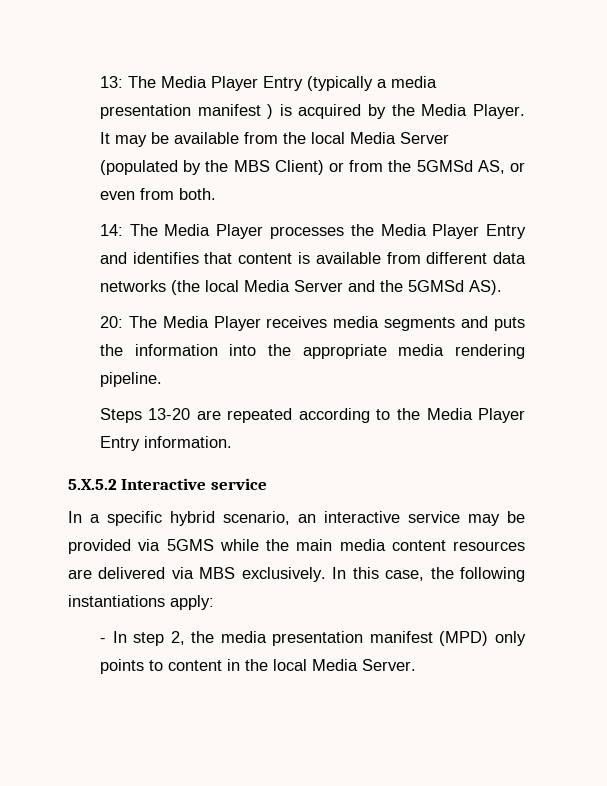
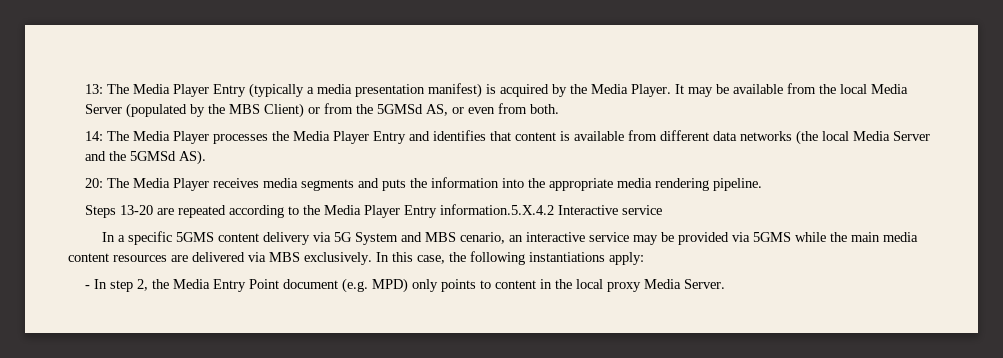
[197,104,274,119] manifest ) -> [427,83,482,98] manifest)
[143,436,232,448] [68,479,117,490] information. // 5.X.5.2 -> [439,204,554,215] information.5.X.4.2
[170,511,290,526] hybrid scenario, -> [176,232,506,245] 5GMS content delivery via 5G System and MBS cenario,
[220,631,489,646] media presentation manifest (MPD) -> [172,278,408,293] Media Entry Point document (e.g. MPD)
(307, 665) none -> [606,282,641,292] proxy

